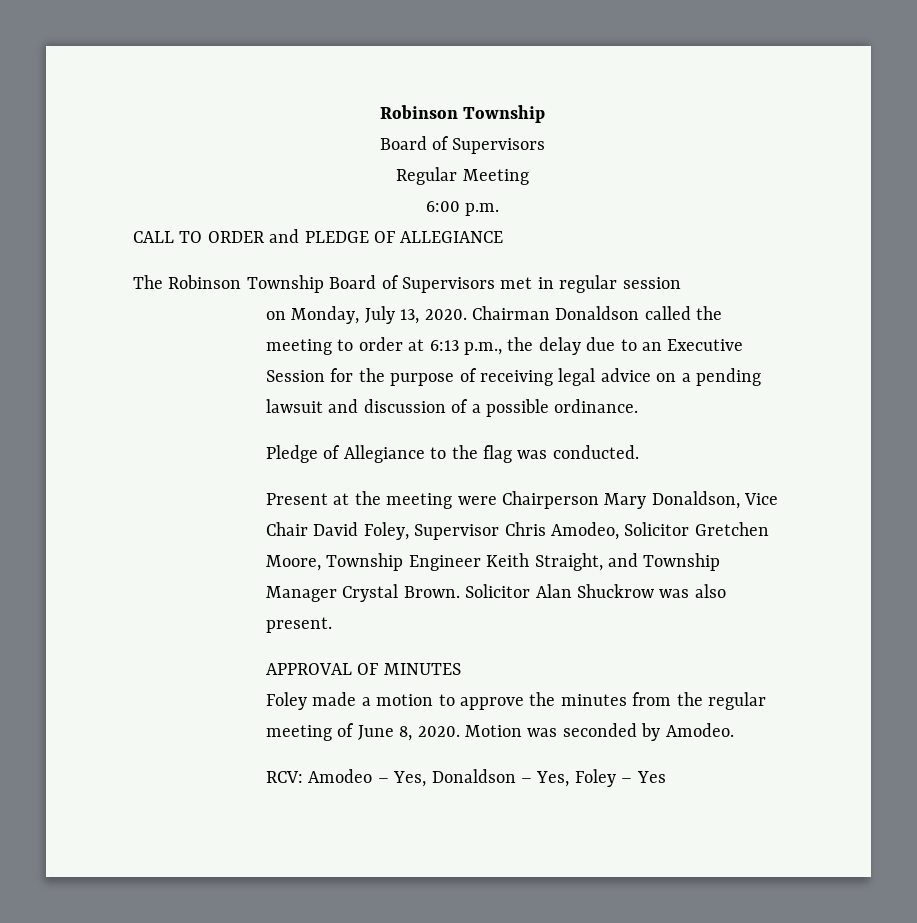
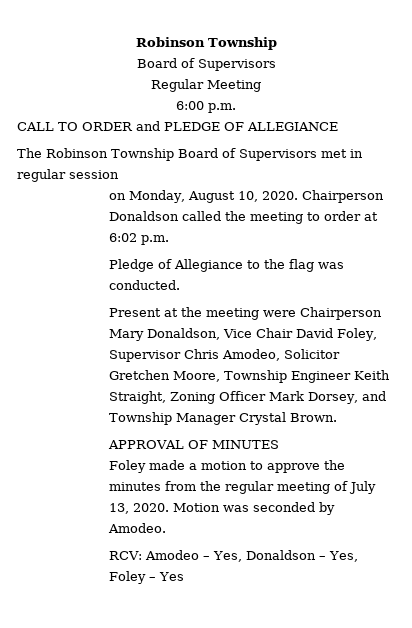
[364,306,550,324] July 13, 2020. Chairman -> [188,190,385,203] August 10, 2020. Chairperson
[429,337,744,355] [265,368,761,386] [265,399,639,417] 6:13 p.m., the delay due to an Executive Session for the purpose of receiving legal advice on a pending lawsuit and discussion of a possible ordinance. -> [109,233,170,245] 6:02 p.m.
(603, 562) none -> [170,391,359,404] Zoning Officer Mark Dorsey,
[465,584,726,598] [265,617,332,633] Solicitor Alan Shuckrow was also present. -> (338, 417) none
[357,725,413,741] June 8, -> [349,481,377,494] [109,503,130,514] July 13,

